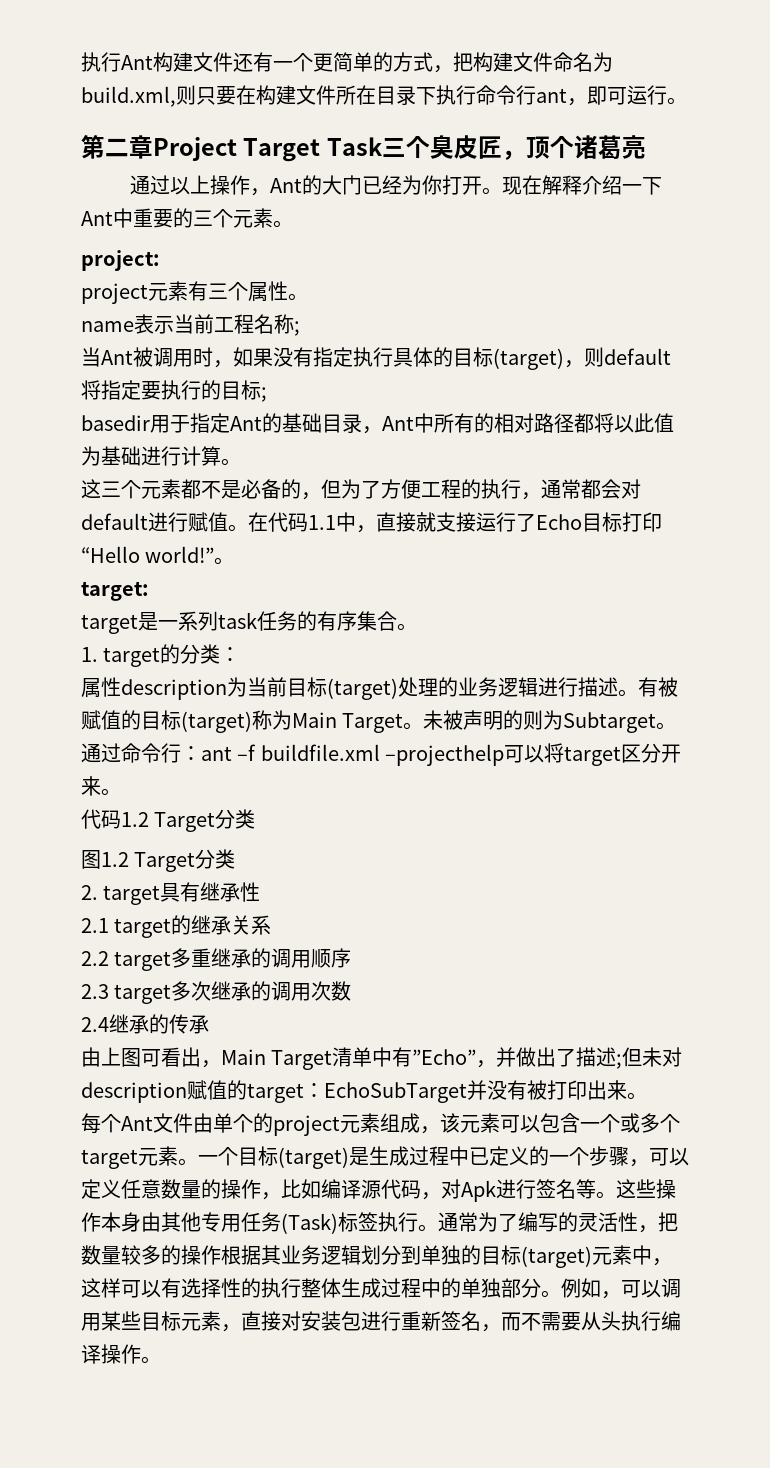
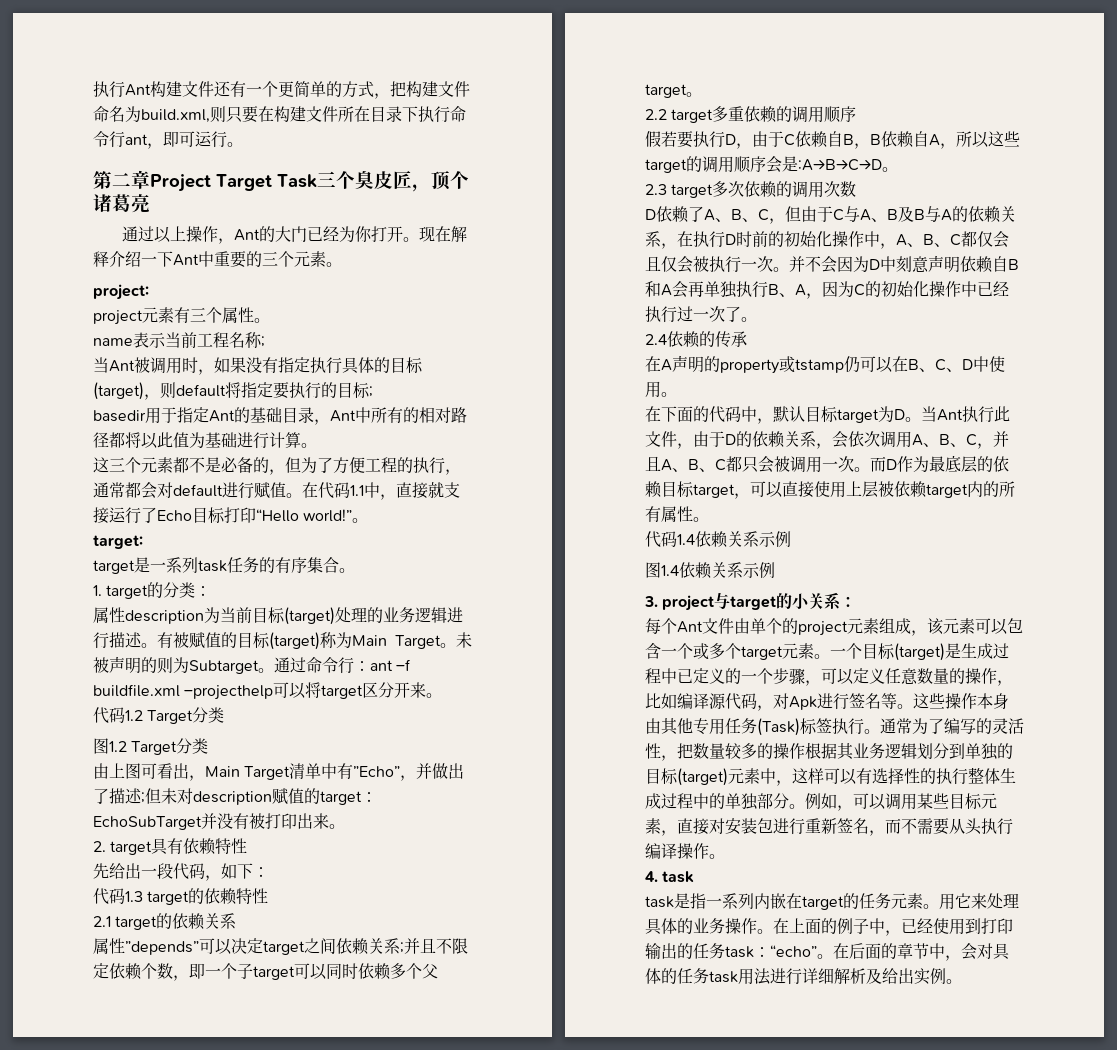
[81,882,261,905] [81,915,272,938] [81,948,352,971] [81,981,352,1004] [81,1014,209,1034] // 2. target具有继承性 // 2.1 target的继承关系 // 2.2 target多重继承的调用顺序 // 2.3 target多次继承的调用次数 // 2.4继承的传承 -> (209, 746) none
(647, 1096) none -> [93,838,248,855] [93,863,269,881] [93,888,269,905] [93,913,237,930] [93,938,468,955] [93,963,438,981] [645,84,702,98] [645,106,857,123] [645,131,1020,149] [645,156,898,173] [645,181,857,198] [645,206,1016,224] [645,231,1009,249] [645,255,1019,273] [645,281,1009,299] [645,306,757,323] [645,331,747,348] [645,355,1005,374] [645,381,677,398] [645,406,1010,424] [645,431,1009,449] [645,455,1009,473] [645,481,1015,499] [645,506,709,522] [645,531,791,548] [645,562,775,579] [644,592,857,611] // 2. target具有依赖特性 // 先给出一段代码，如下： // 代码1.3 target的依赖特性 // 2.1 target的依赖关系 // 属性”depends”可以决定target之间依赖关系;并且不限定依赖个数，即一个子target可以同时依赖多个父target。 // 2.2 target多重依赖的调用顺序 // 假若要执行D，由于C依赖自B，B依赖自A，所以这些target的调用顺序会是:A→B→C→D。 // 2.3 target多次依赖的调用次数 // D依赖了A、B、C，但由于C与A、B及B与A的依赖关系，在执行D时前的初始化操作中，A、B、C都仅会且仅会被执行一次。并不会因为D中刻意声明依赖自B和A会再单独执行B、A，因为C的初始化操作中已经执行过一次了。 // 2.4依赖的传承 // 在A声明的property或tstamp仍可以在B、C、D中使用。 // 在下面的代码中，默认目标target为D。当Ant执行此文件，由于D的依赖关系，会依次调用A、B、C，并且A、B、C都只会被调用一次。而D作为最底层的依赖目标target，可以直接使用上层被依赖target内的所有属性。 // 代码1.4依赖关系示例 // 图1.4依赖关系示例 // 3. project与target的小关系：
(161, 1360) none -> [645,871,695,883] [645,893,1019,910] [645,918,1013,936] [645,943,1010,961] [645,968,962,985] // 4. task // task是指一系列内嵌在target的任务元素。用它来处理具体的业务操作。在上面的例子中，已经使用到打印输出的任务task：“echo”。在后面的章节中，会对具体的任务task用法进行详细解析及给出实例。

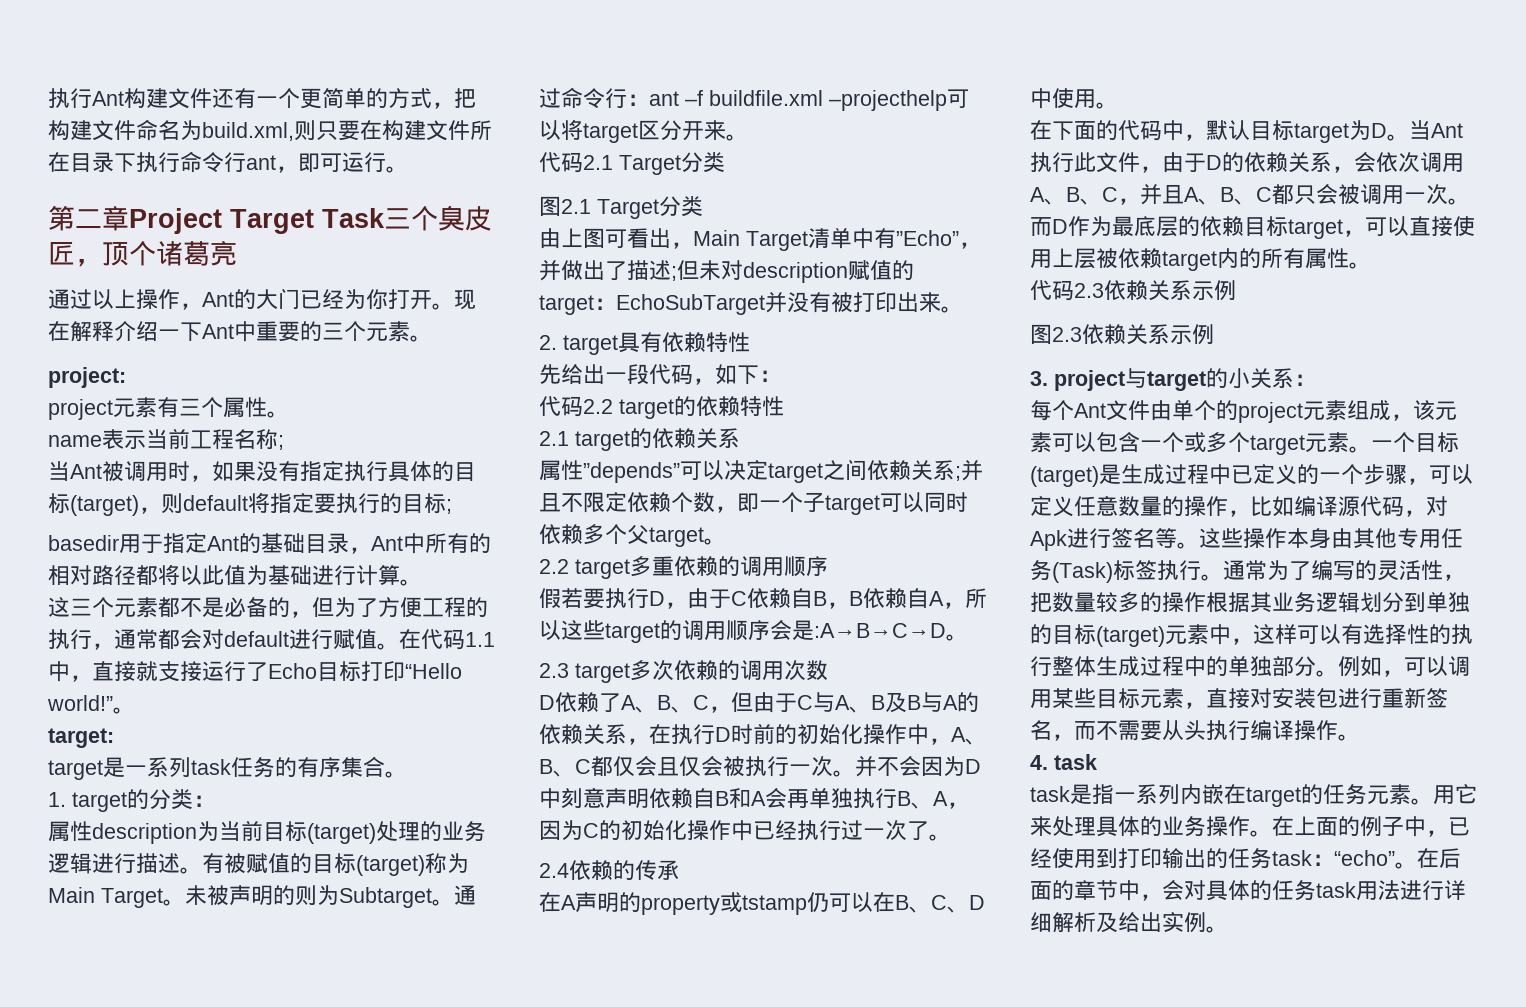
[125,710,143,721] 1.2 -> [583,155,613,170] 2.1
[109,741,127,752] 1.2 -> [561,199,591,214] 2.1
[125,891,143,902] 1.3 -> [583,399,613,414] 2.2
[677,534,695,545] 1.4 -> [1074,283,1104,298] 2.3
[661,565,679,576] 1.4 -> [1052,327,1082,342] 2.3

